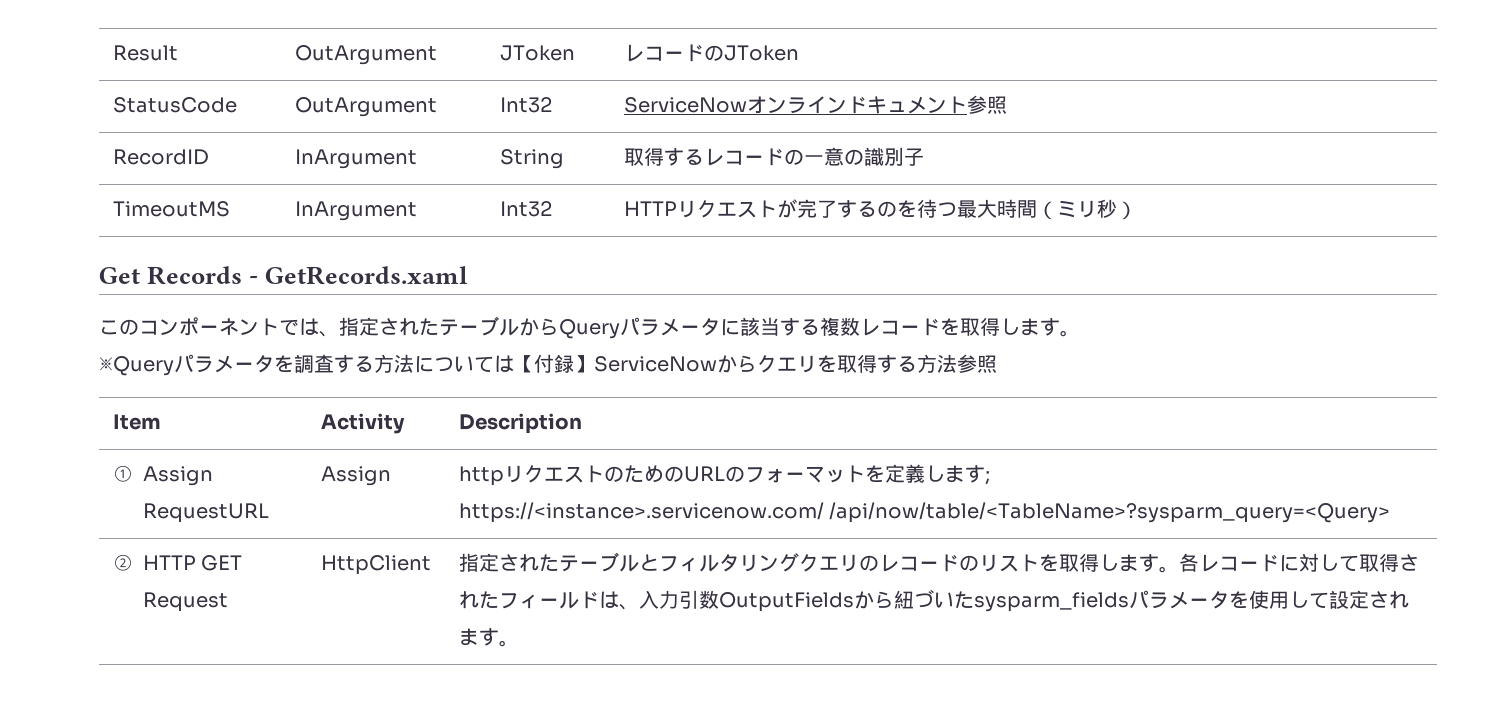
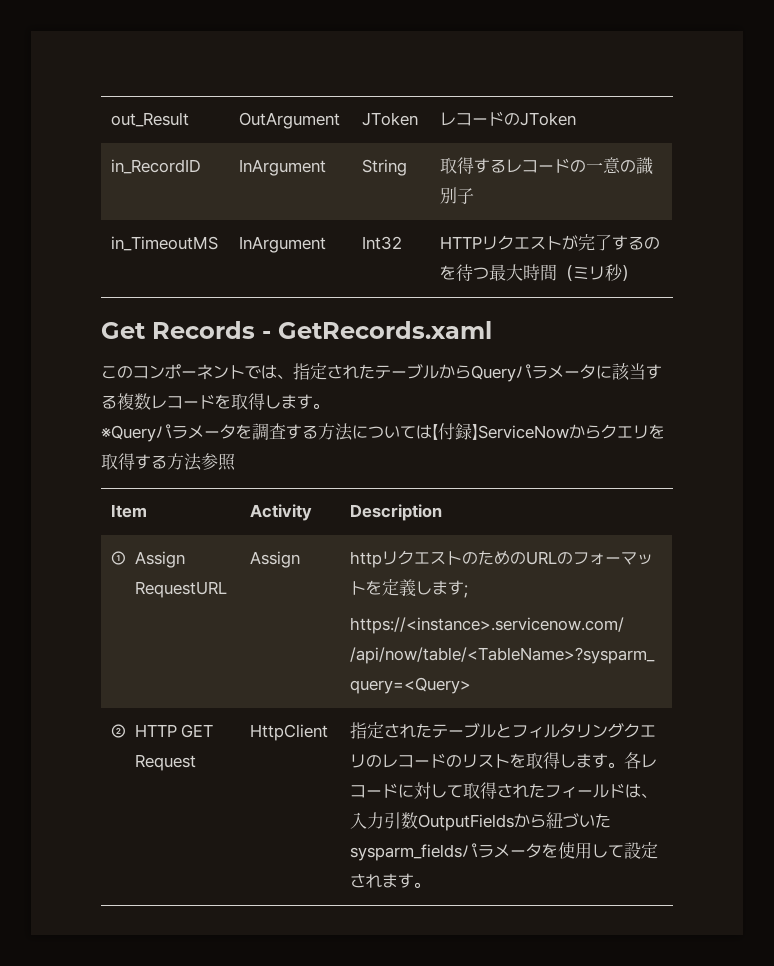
[112,45,178,61] Result -> [111,112,190,127] out_Result
[112,97,237,113] [294,97,437,117] [499,97,552,113] [623,95,1007,114] [112,149,209,165] StatusCode | OutArgument | Int32 | ServiceNowオンラインドキュメント参照 // RecordID -> [111,159,202,174] in_RecordID
[112,201,230,217] TimeoutMS -> [111,236,219,251] in_TimeoutMS

